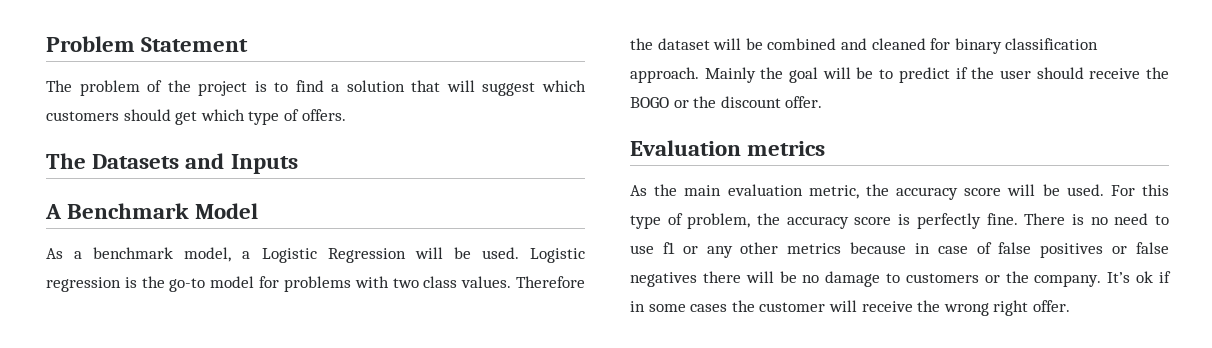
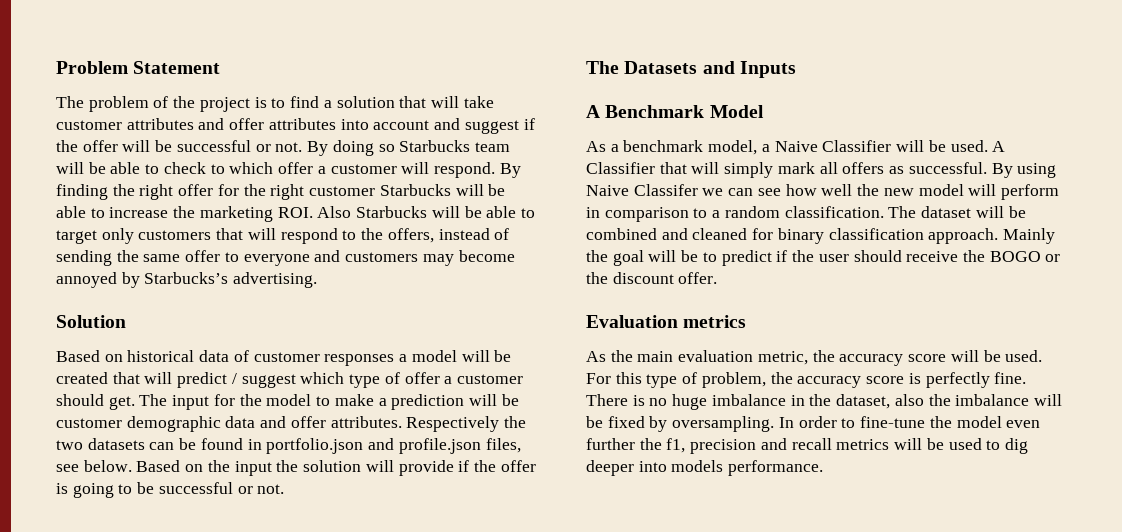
[482,80,586,96] [46,109,346,125] suggest which customers should get which type of offers. -> [463,96,494,108] [56,118,535,134] [56,140,510,156] [56,162,521,178] [56,184,506,200] [56,206,535,222] [56,228,510,244] [56,250,515,266] [56,272,318,288] [56,315,126,328] [56,350,512,366] [56,372,523,388] [56,394,519,410] [56,416,527,432] [56,438,521,454] [56,460,536,476] [56,482,285,498] take customer attributes and offer attributes into account and suggest if the offer will be successful or not. By doing so Starbucks team will be able to check to which offer a customer will respond. By finding the right offer for the right customer Starbucks will be able to increase the marketing ROI. Also Starbucks will be able to target only customers that will respond to the offers, instead of sending the same offer to everyone and customers may become annoyed by Starbucks’s advertising. // Solution // Based on historical data of customer responses a model will be created that will predict / suggest which type of offer a customer should get. The input for the model to make a prediction will be customer demographic data and offer attributes. Respectively the two datasets can be found in portfolio.json and profile.json files, see below. Based on the input the solution will provide if the offer is going to be successful or not.
[261,247,586,263] [46,276,585,292] [630,38,653,50] Logistic Regression will be used. Logistic regression is the go-to model for problems with two class values. Therefore the -> [774,140,1006,152] [586,162,1057,178] [586,184,1059,200] [586,206,917,222] Naive Classifier will be used. A Classifier that will simply mark all offers as successful. By using Naive Classifer we can see how well the new model will perform in comparison to a random classification. The
[1114,213,1169,225] [630,242,1169,258] [630,271,1171,287] [630,300,1070,316] need to use f1 or any other metrics because in case of false positives or false negatives there will be no damage to customers or the company. It’s ok if in some cases the customer will receive the wrong right offer. -> [672,394,1062,410] [586,416,1041,432] [586,438,1028,454] [586,460,824,476] huge imbalance in the dataset, also the imbalance will be fixed by oversampling. In order to fine-tune the model even further the f1, precision and recall metrics will be used to dig deeper into models performance.

